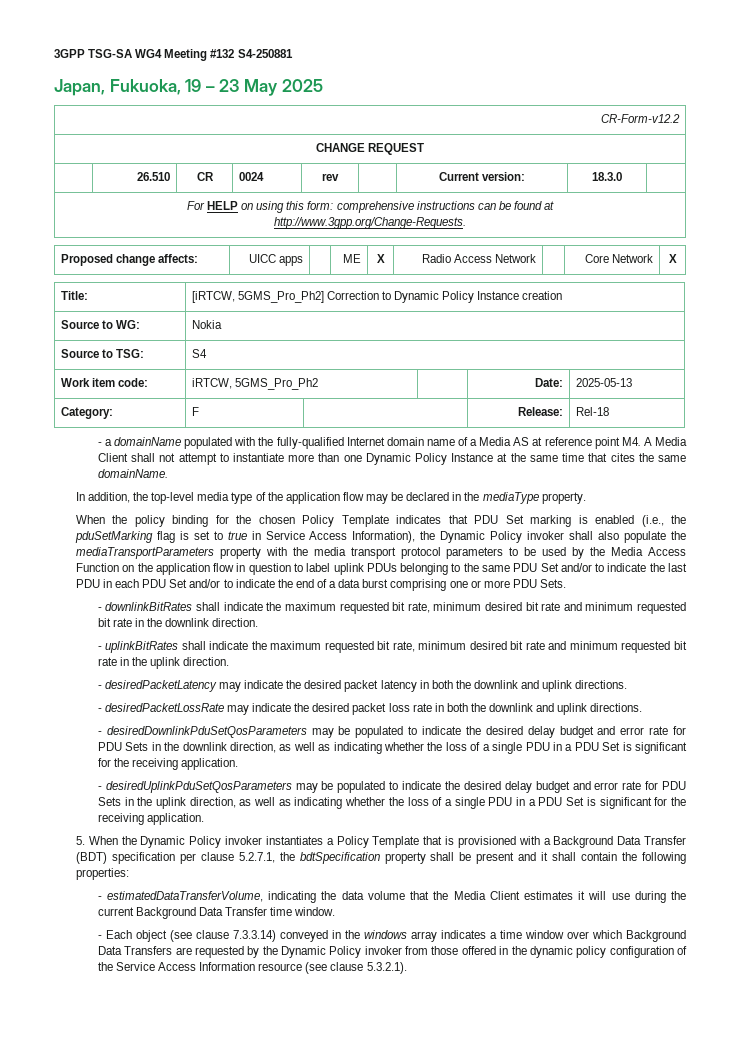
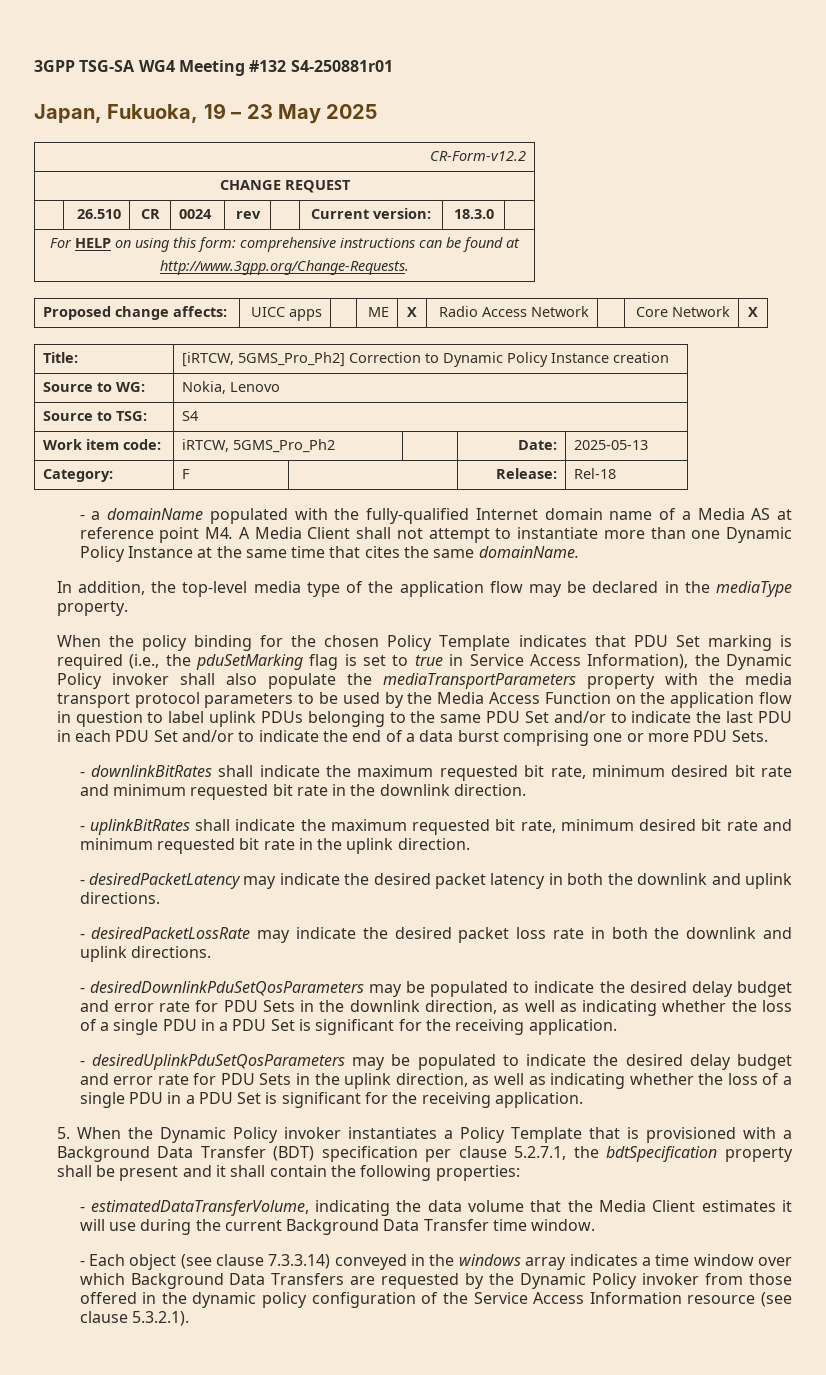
[237,49,293,58] S4-250881 -> [290,60,393,72] S4-250881r01
[191,320,222,329] Nokia -> [182,381,281,394] Nokia, Lenovo
[595,515,635,524] enabled -> [56,654,123,670] required

